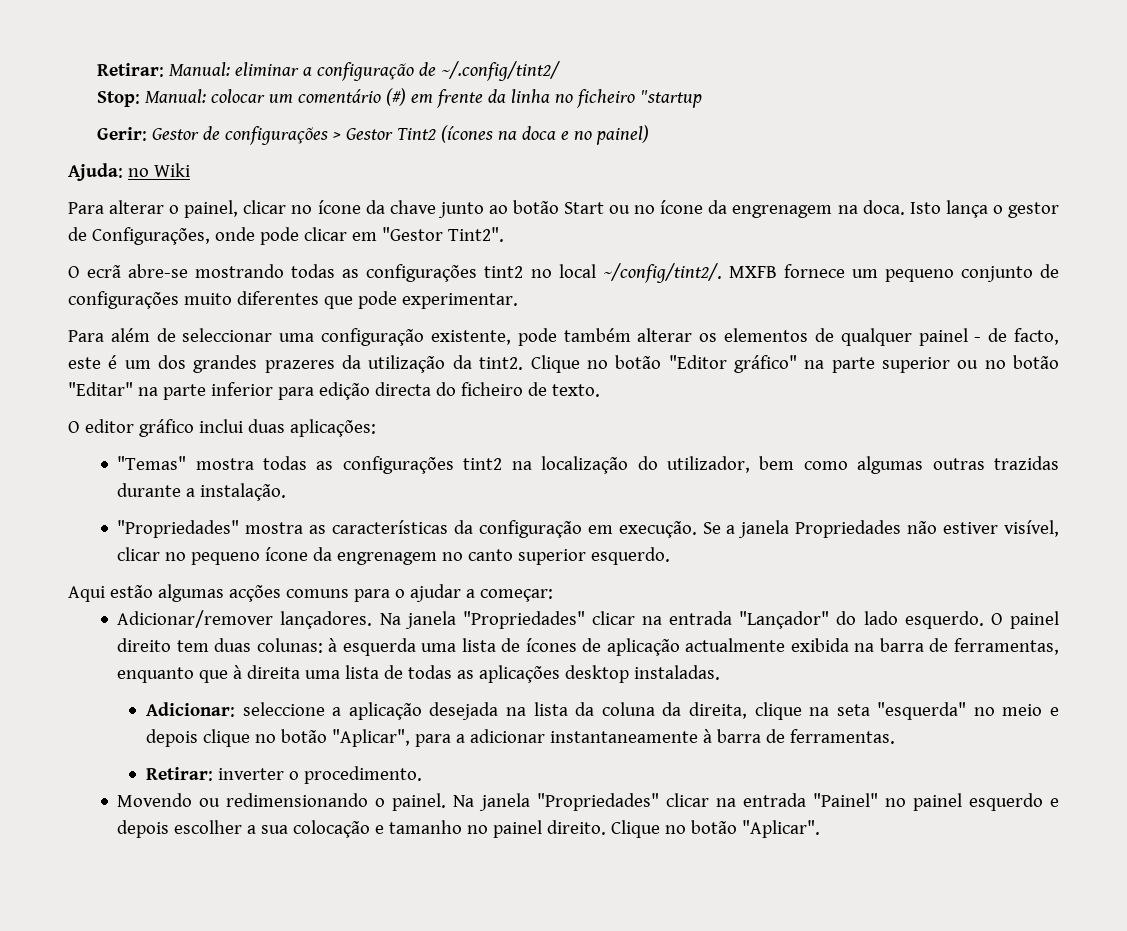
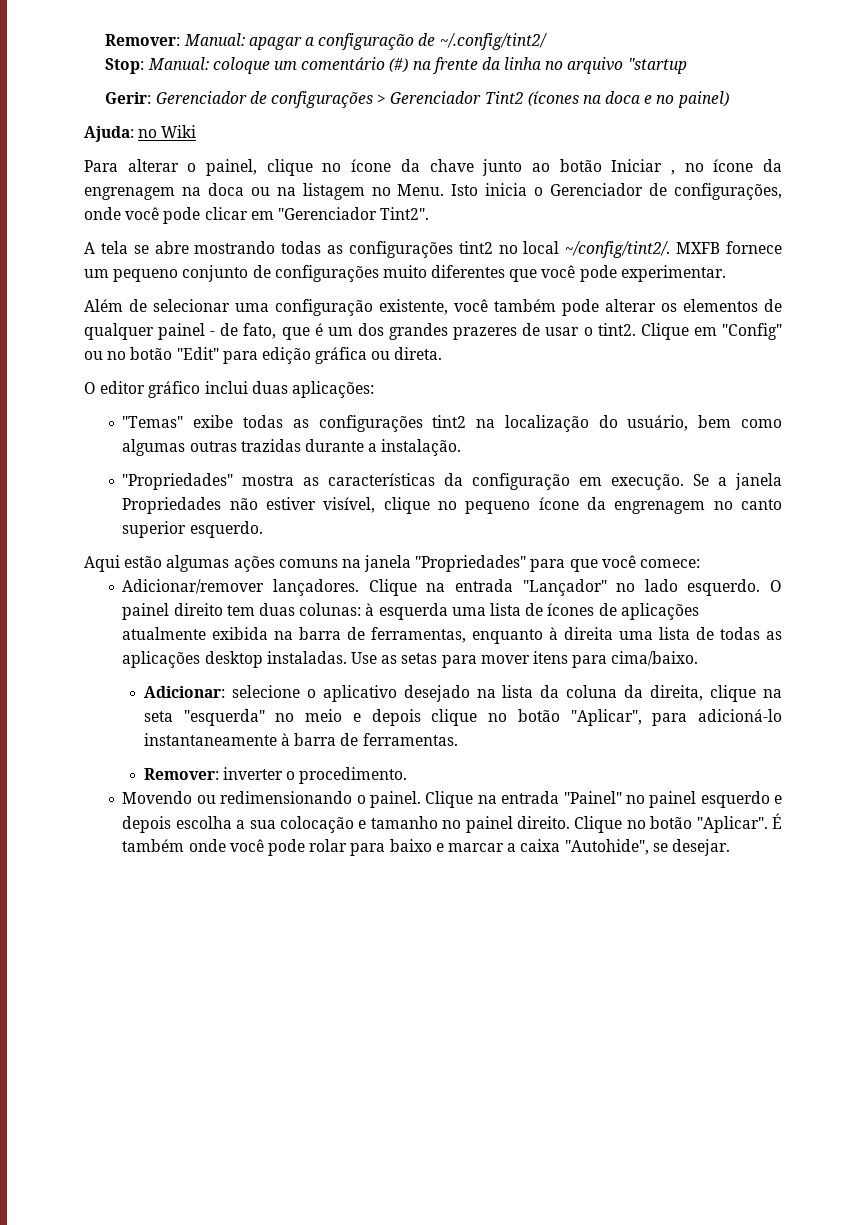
[96,62,299,77] Retirar: Manual: eliminar -> [105,33,302,50] Remover: Manual: apagar
[210,89,265,103] colocar -> [212,57,270,74] coloque
[410,94,433,103] em -> [412,61,431,70] na
[576,89,635,108] ficheiro -> [567,57,624,74] arquivo
[151,128,199,140] Gestor -> [155,91,247,104] Gerenciador
[345,128,393,140] Gestor -> [390,91,482,104] Gerenciador
[243,200,287,214] clicar -> [266,159,313,176] clique
[564,202,631,214] Start ou -> [611,159,675,175] Iniciar ,
[862,200,1059,218] [68,227,255,245] doca. Isto lança o gestor de Configurações, onde -> [207,183,782,200] [84,207,160,220] doca ou na listagem no Menu. Isto inicia o Gerenciador de configurações, onde você
[381,227,443,241] "Gestor -> [277,207,377,220] "Gerenciador
[68,264,189,278] O ecrã abre-se -> [84,241,189,254] A tela se abre
(353, 302) none -> [541,265,576,278] você
[68,328,631,346] Para além de seleccionar uma configuração existente, pode também -> [84,299,599,316] Além de selecionar uma configuração existente, você também pode
[1014,328,1060,345] [68,357,101,369] facto, este -> [243,323,310,340] fato, que
[342,355,1060,373] [68,382,600,400] da utilização da tint2. Clique no botão "Editor gráfico" na parte superior ou no botão "Editar" na parte inferior para edição directa do ficheiro de texto. -> [522,323,783,340] [84,347,443,364] de usar o tint2. Clique em "Config" ou no botão "Edit" para edição gráfica ou direta.
[195,458,254,470] mostra -> [193,415,234,428] exibe
[666,456,750,473] utilizador, -> [627,415,689,431] usuário,
[117,547,161,561] clicar -> [383,497,430,514] clique
[228,584,553,602] [117,610,635,629] acções comuns para o ajudar a começar: // Adicionar/remover lançadores. Na janela "Propriedades" clicar -> [233,555,701,572] [122,579,417,596] ações comuns na janela "Propriedades" para que você comece: // Adicionar/remover lançadores. Clique
[836,611,857,625] do -> [616,583,636,592] no
[606,638,786,656] aplicação actualmente -> [620,603,699,620] [122,627,207,640] aplicações atualmente
[199,670,229,683] que -> (544, 636) none
[146,702,499,720] // Adicionar: seleccione a aplicação desejada -> [351,651,699,668] [143,685,470,702] Use as setas para mover itens para cima/baixo. // Adicionar: selecione o aplicativo desejado
[456,729,546,743] a adicionar -> [698,709,782,722] adicioná-lo
[146,767,214,781] Retirar: -> [143,768,219,780] Remover:
[453,793,709,811] Na janela "Propriedades" clicar -> [425,791,474,808] Clique
[174,820,243,834] escolher -> [175,816,232,829] escolha
(821, 829) none -> [772,813,782,829] [122,839,730,856] É também onde você pode rolar para baixo e marcar a caixa "Autohide", se desejar.

